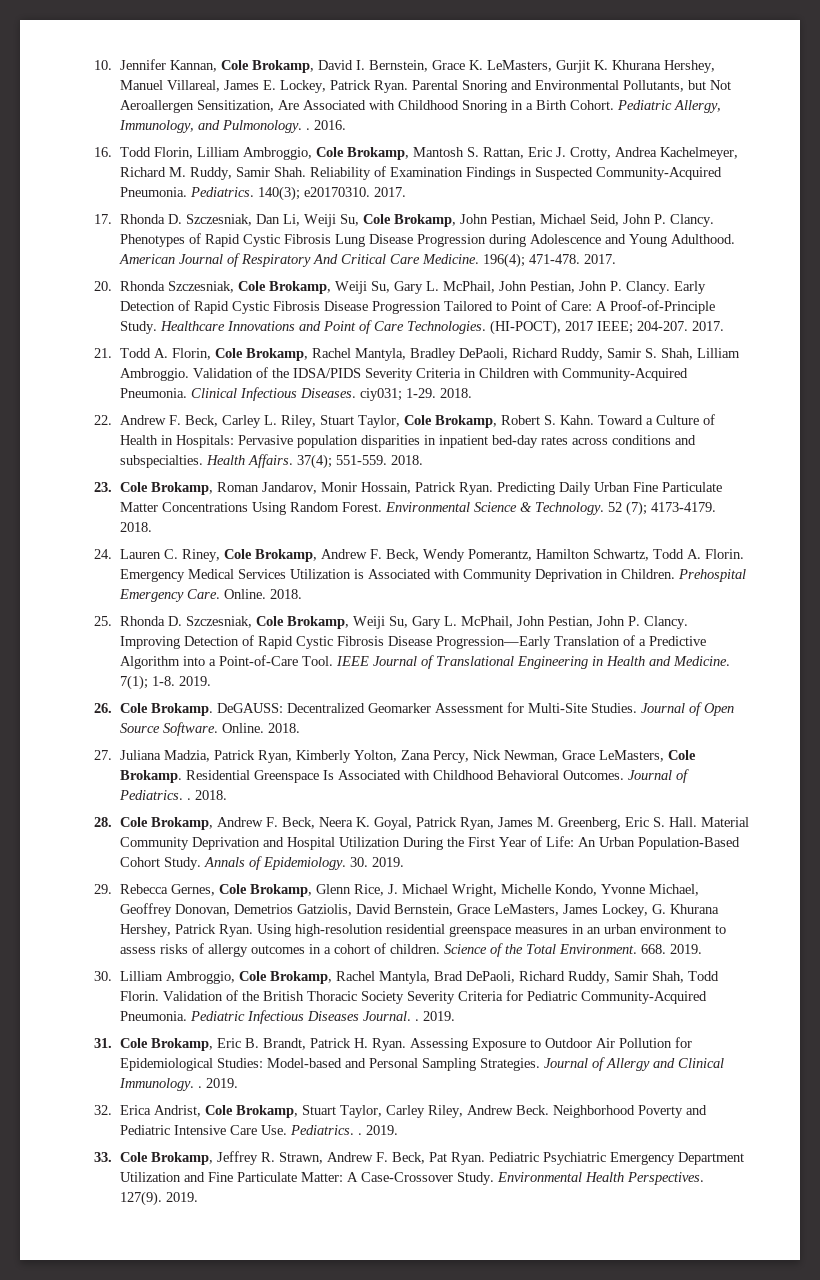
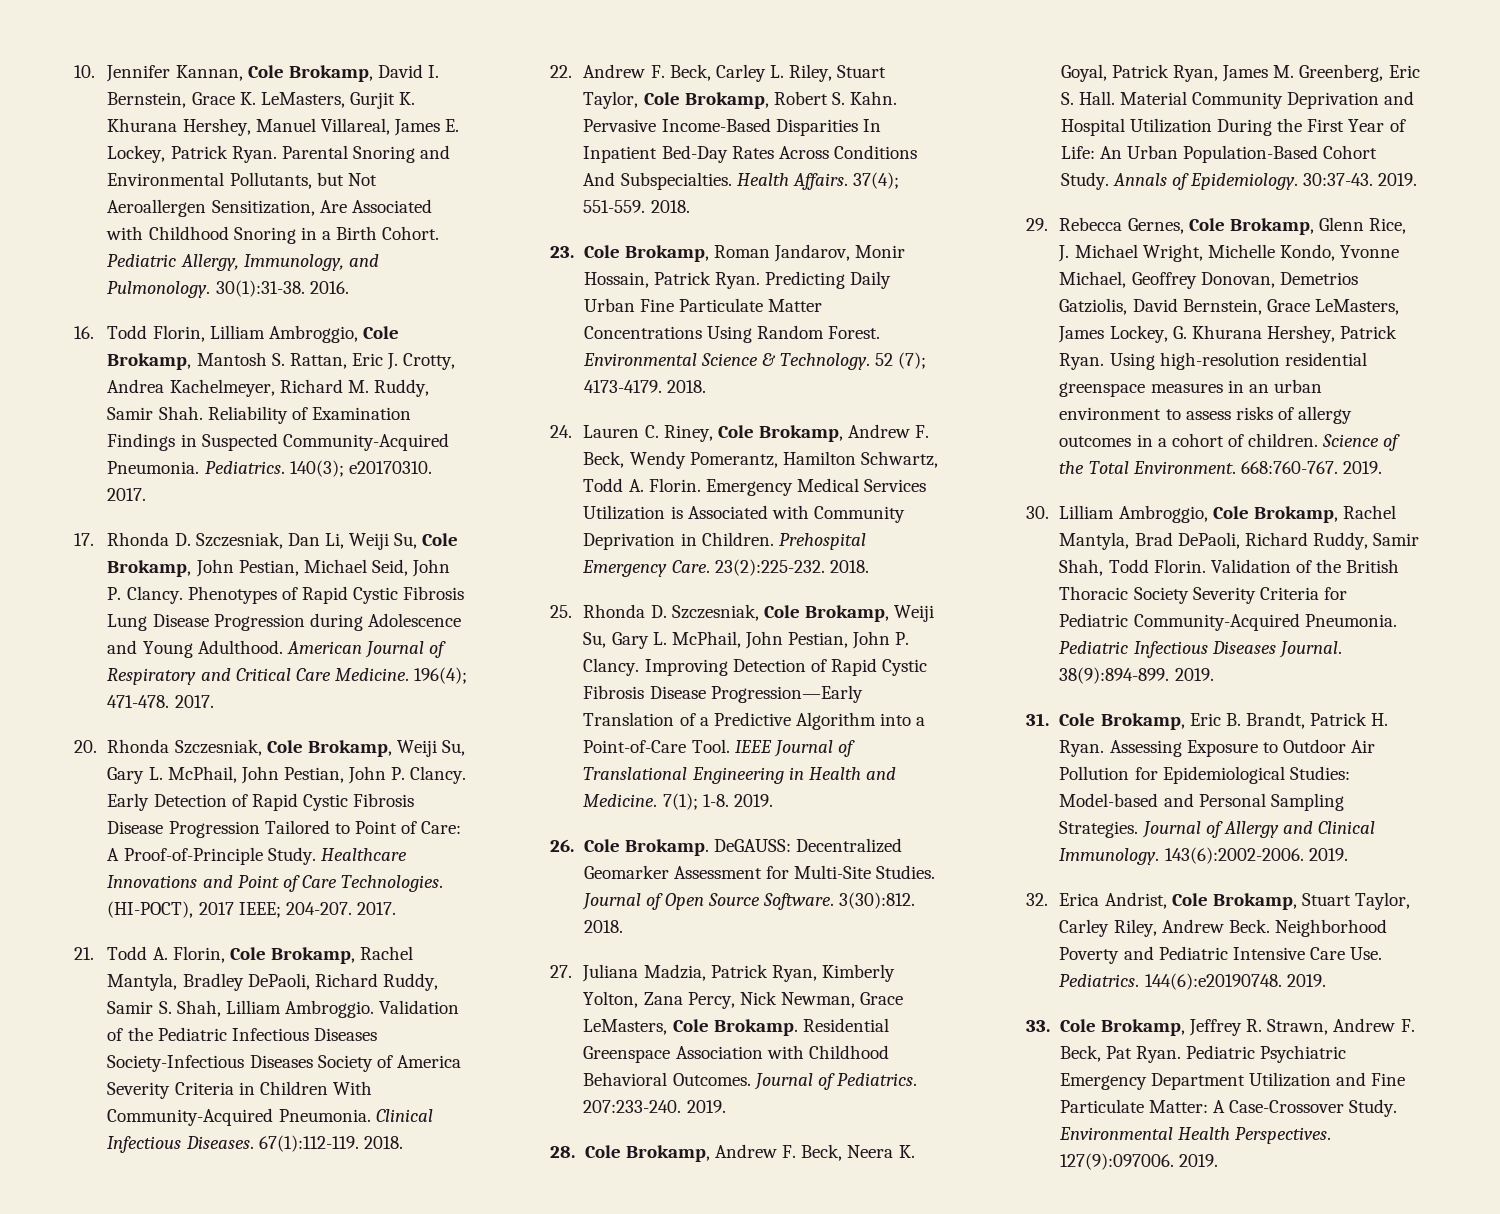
[306,128,311,130] . -> [215,280,305,297] 30(1):31-38.
[313,254,339,264] And -> [200,668,231,681] and
[293,368,362,378] IDSA/PIDS -> [157,1027,378,1041] [107,1055,462,1072] Pediatric Infectious Diseases Society-Infectious Diseases Society of America
[533,368,560,378] with -> [333,1081,373,1095] With
[360,388,437,401] ciy031; 1-29. -> [258,1135,359,1152] 67(1):112-119.
[598,414,716,425] [120,435,697,448] [120,455,204,468] Toward a Culture of Health in Hospitals: Pervasive population disparities in inpatient bed-day rates across conditions and subspecialties. -> [583,118,881,136] [583,145,918,163] [583,172,732,190] Pervasive Income-Based Disparities In Inpatient Bed-Day Rates Across Conditions And Subspecialties.
[224,589,267,599] Online. -> [714,559,825,576] 23(2):225-232.
[222,723,265,733] Online. -> [839,892,916,909] 3(30):812.
[323,770,402,780] Is Associated -> [675,1046,763,1059] Association
[187,790,228,800] . 2018. -> [583,1100,726,1113] 207:233-240. 2019.
[350,857,369,867] 30. -> [1303,173,1374,186] 30:37-43.
[641,944,667,954] 668. -> [1240,461,1338,474] 668:760-767.
[415,1019,420,1021] . -> [1059,667,1170,684] 38(9):894-899.
[198,1086,203,1088] . -> [1164,847,1304,864] 143(6):2002-2006.
[358,1133,363,1135] . -> [1144,973,1282,990] 144(6):e20190748.
[120,1191,163,1206] 127(9). -> [1059,1153,1174,1170] 127(9):097006.

